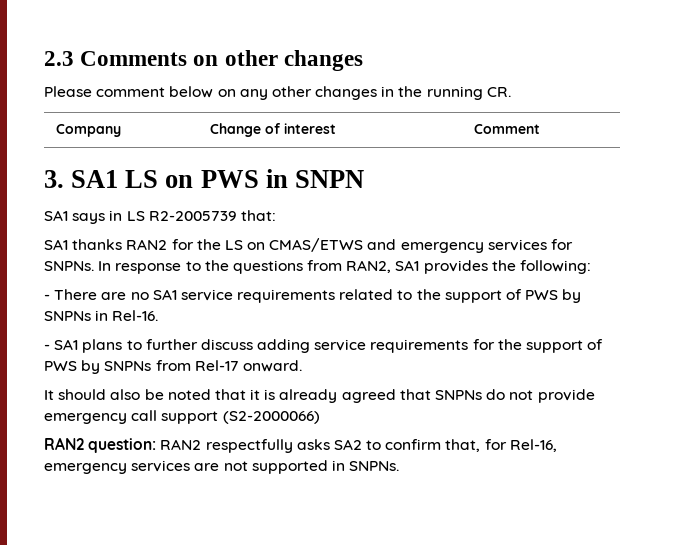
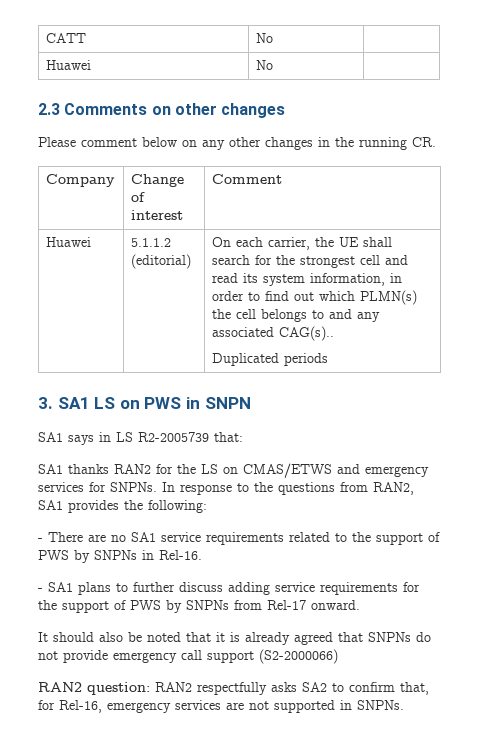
(44, 58) none -> [45,33,86,43] [255,33,273,43] [45,60,91,70] [255,60,273,70] CATT | No | // Huawei | No | //
(540, 129) none -> [45,237,91,247] [130,238,171,247] [130,254,191,269] [211,237,392,250] [211,255,408,268] [211,273,402,286] [211,290,417,305] [211,309,380,322] [211,326,334,341] [211,353,328,366] // Huawei | 5.1.1.2 (editorial) | On each carrier, the UE shall search for the strongest cell and read its system information, in order to find out which PLMN(s) the cell belongs to and any associated CAG(s).. // Duplicated periods

